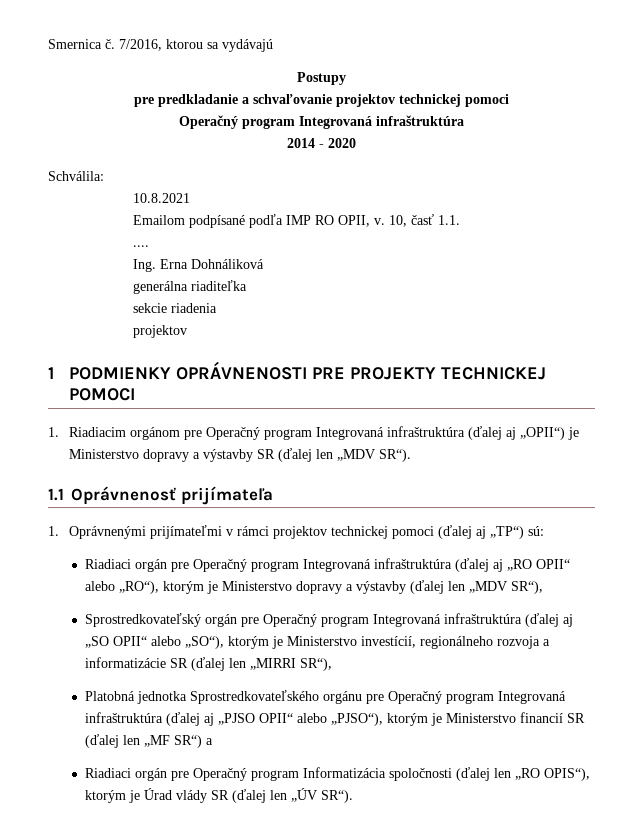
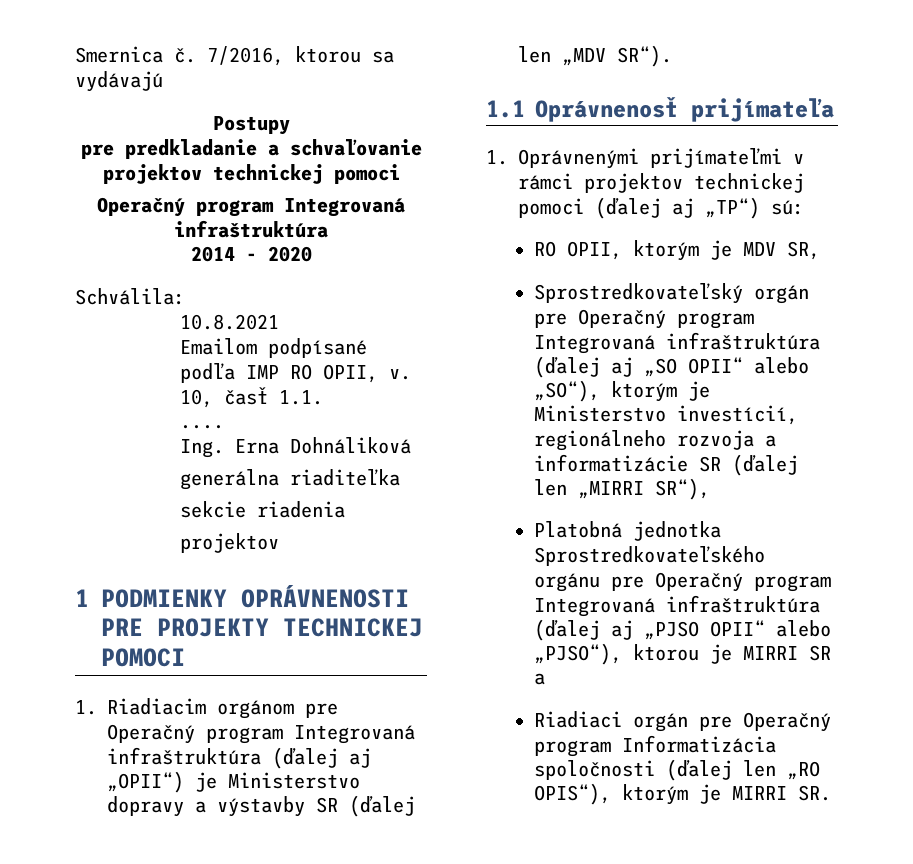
[84,558,570,572] [84,580,543,594] Riadiaci orgán pre Operačný program Integrovaná infraštruktúra (ďalej aj „RO OPII“ alebo „RO“), ktorým je Ministerstvo dopravy a výstavby (ďalej len „MDV SR“), -> [534,240,821,261] RO OPII, ktorým je MDV SR,
[386,712,585,726] [84,734,202,748] ktorým je Ministerstvo financií SR (ďalej len „MF SR“) -> [633,644,832,664] ktorou je MIRRI SR
[143,788,353,803] Úrad vlády SR (ďalej len „ÚV SR“). -> [732,785,832,801] MIRRI SR.

